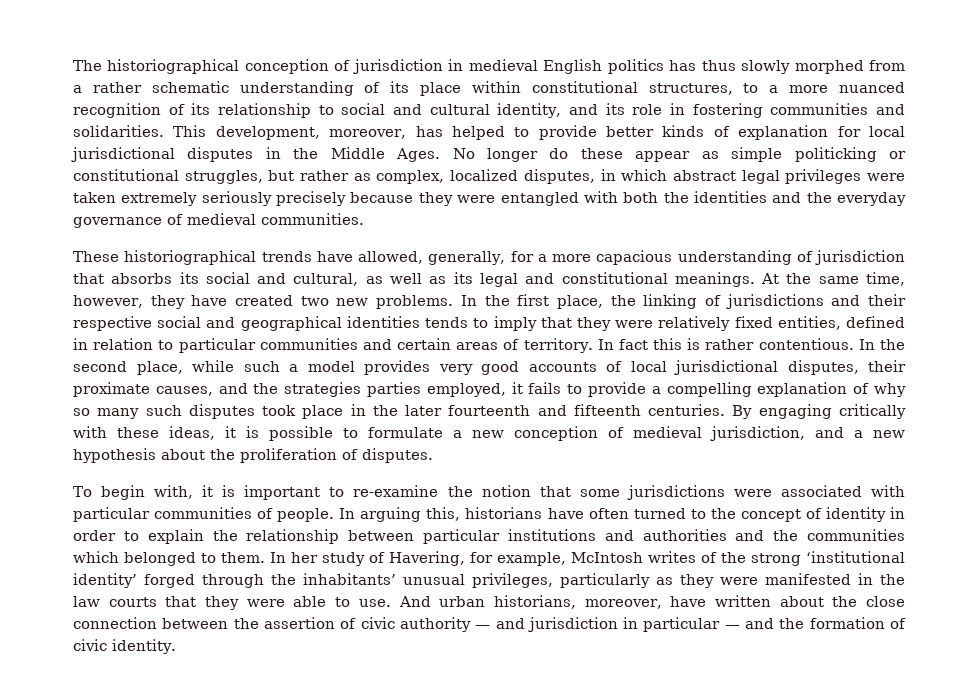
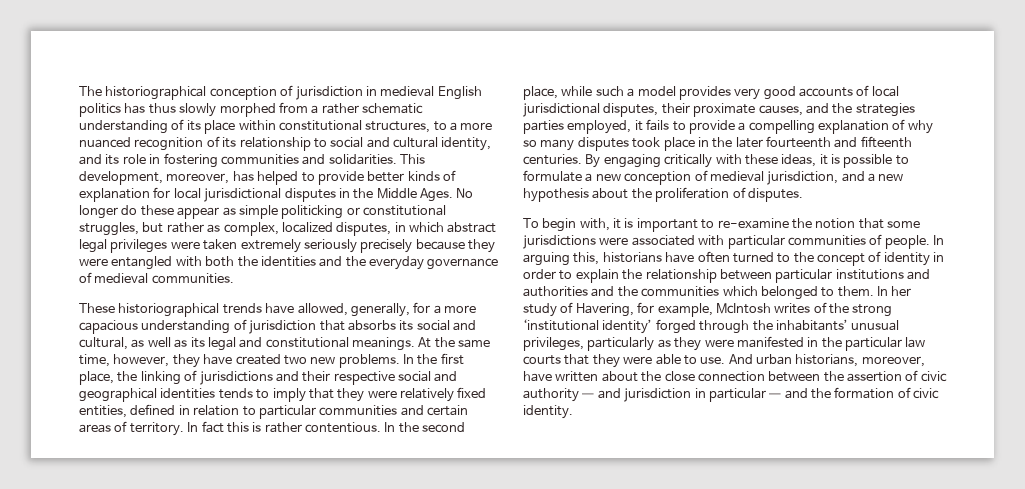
[145,405,182,416] such -> (575, 145) none
(905, 579) none -> [845,337,902,351] particular

